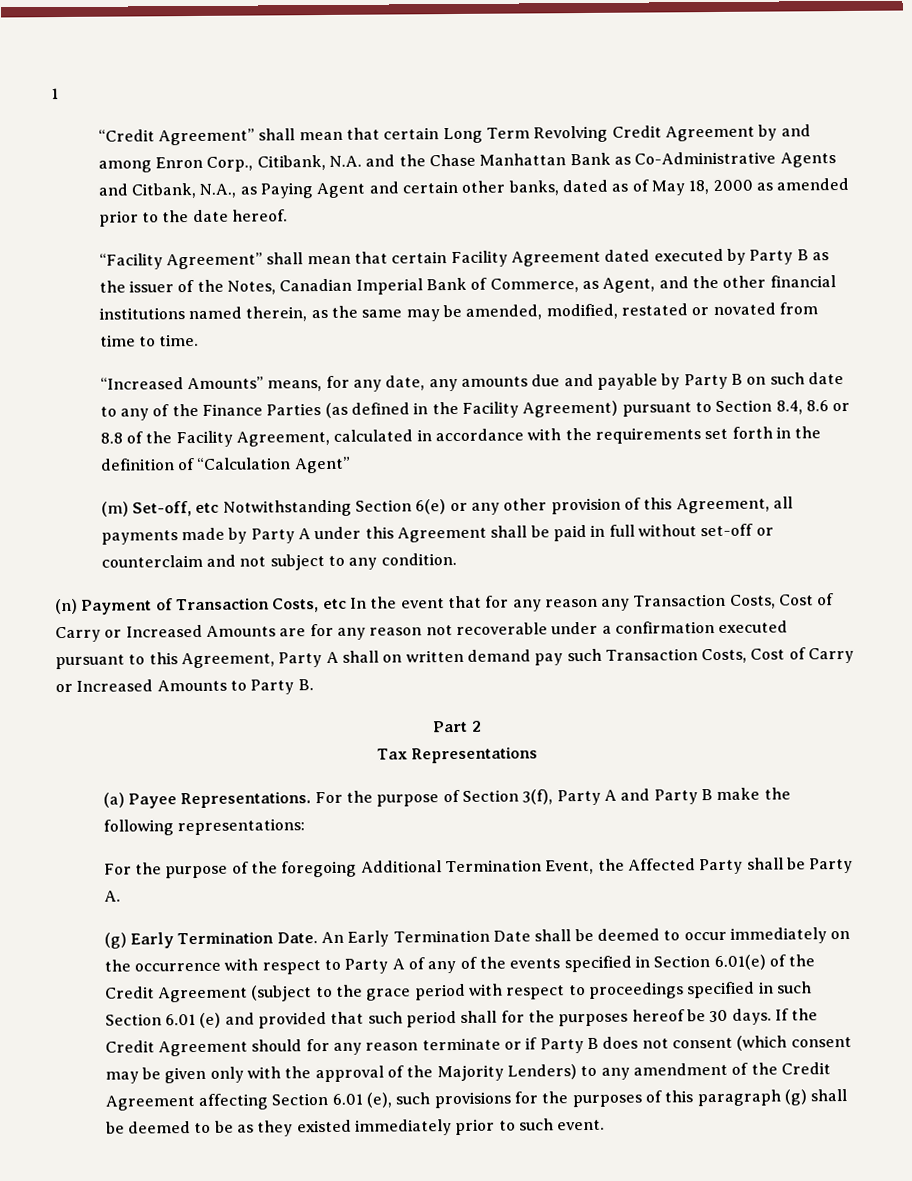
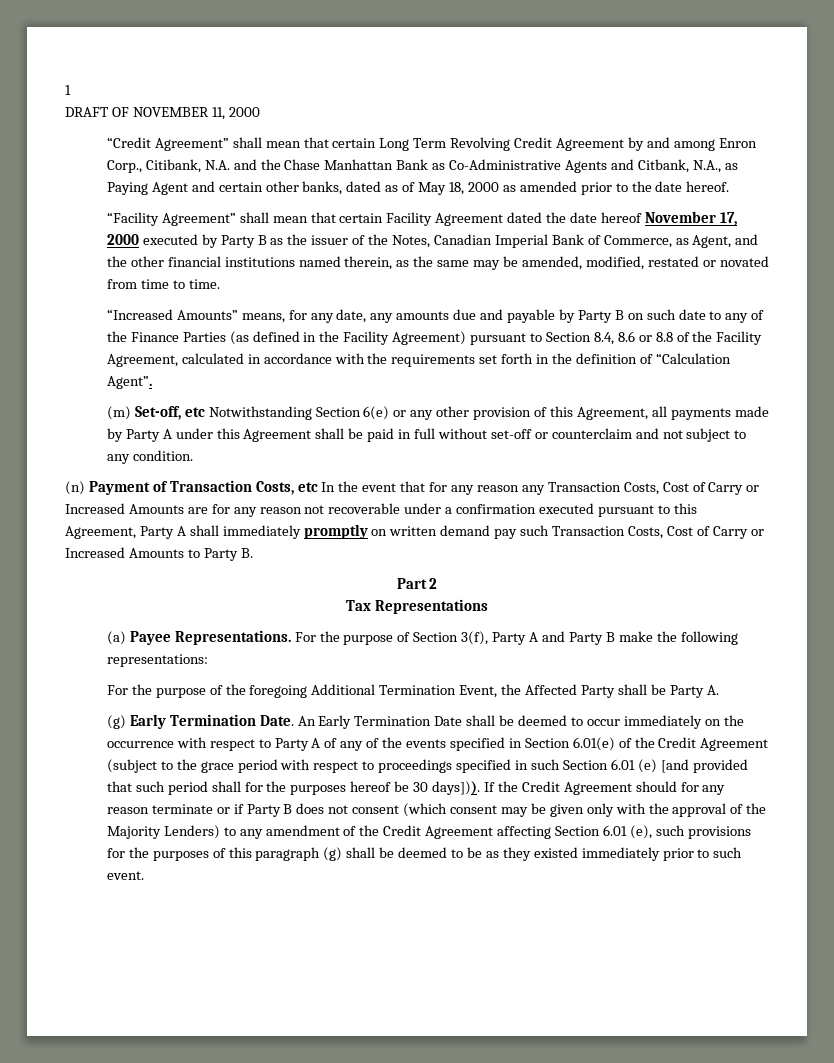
(59, 94) none -> [65,107,260,120] // DRAFT OF NOVEMBER 11, 2000
(651, 255) none -> [546,211,737,226] [106,234,139,245] the date hereof November 17, 2000
[293,456,351,474] Agent” -> [106,376,152,389] Agent”.
(379, 656) none -> [222,524,368,539] immediately promptly
[224,1012,255,1025] and -> [660,759,689,773] [and
[731,1008,772,1025] days. -> [432,781,481,795] days])).

